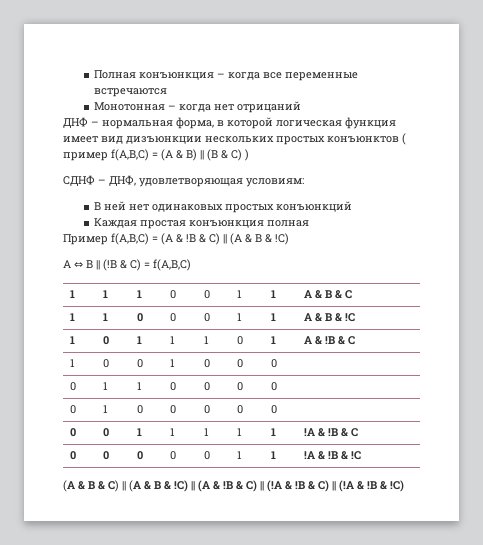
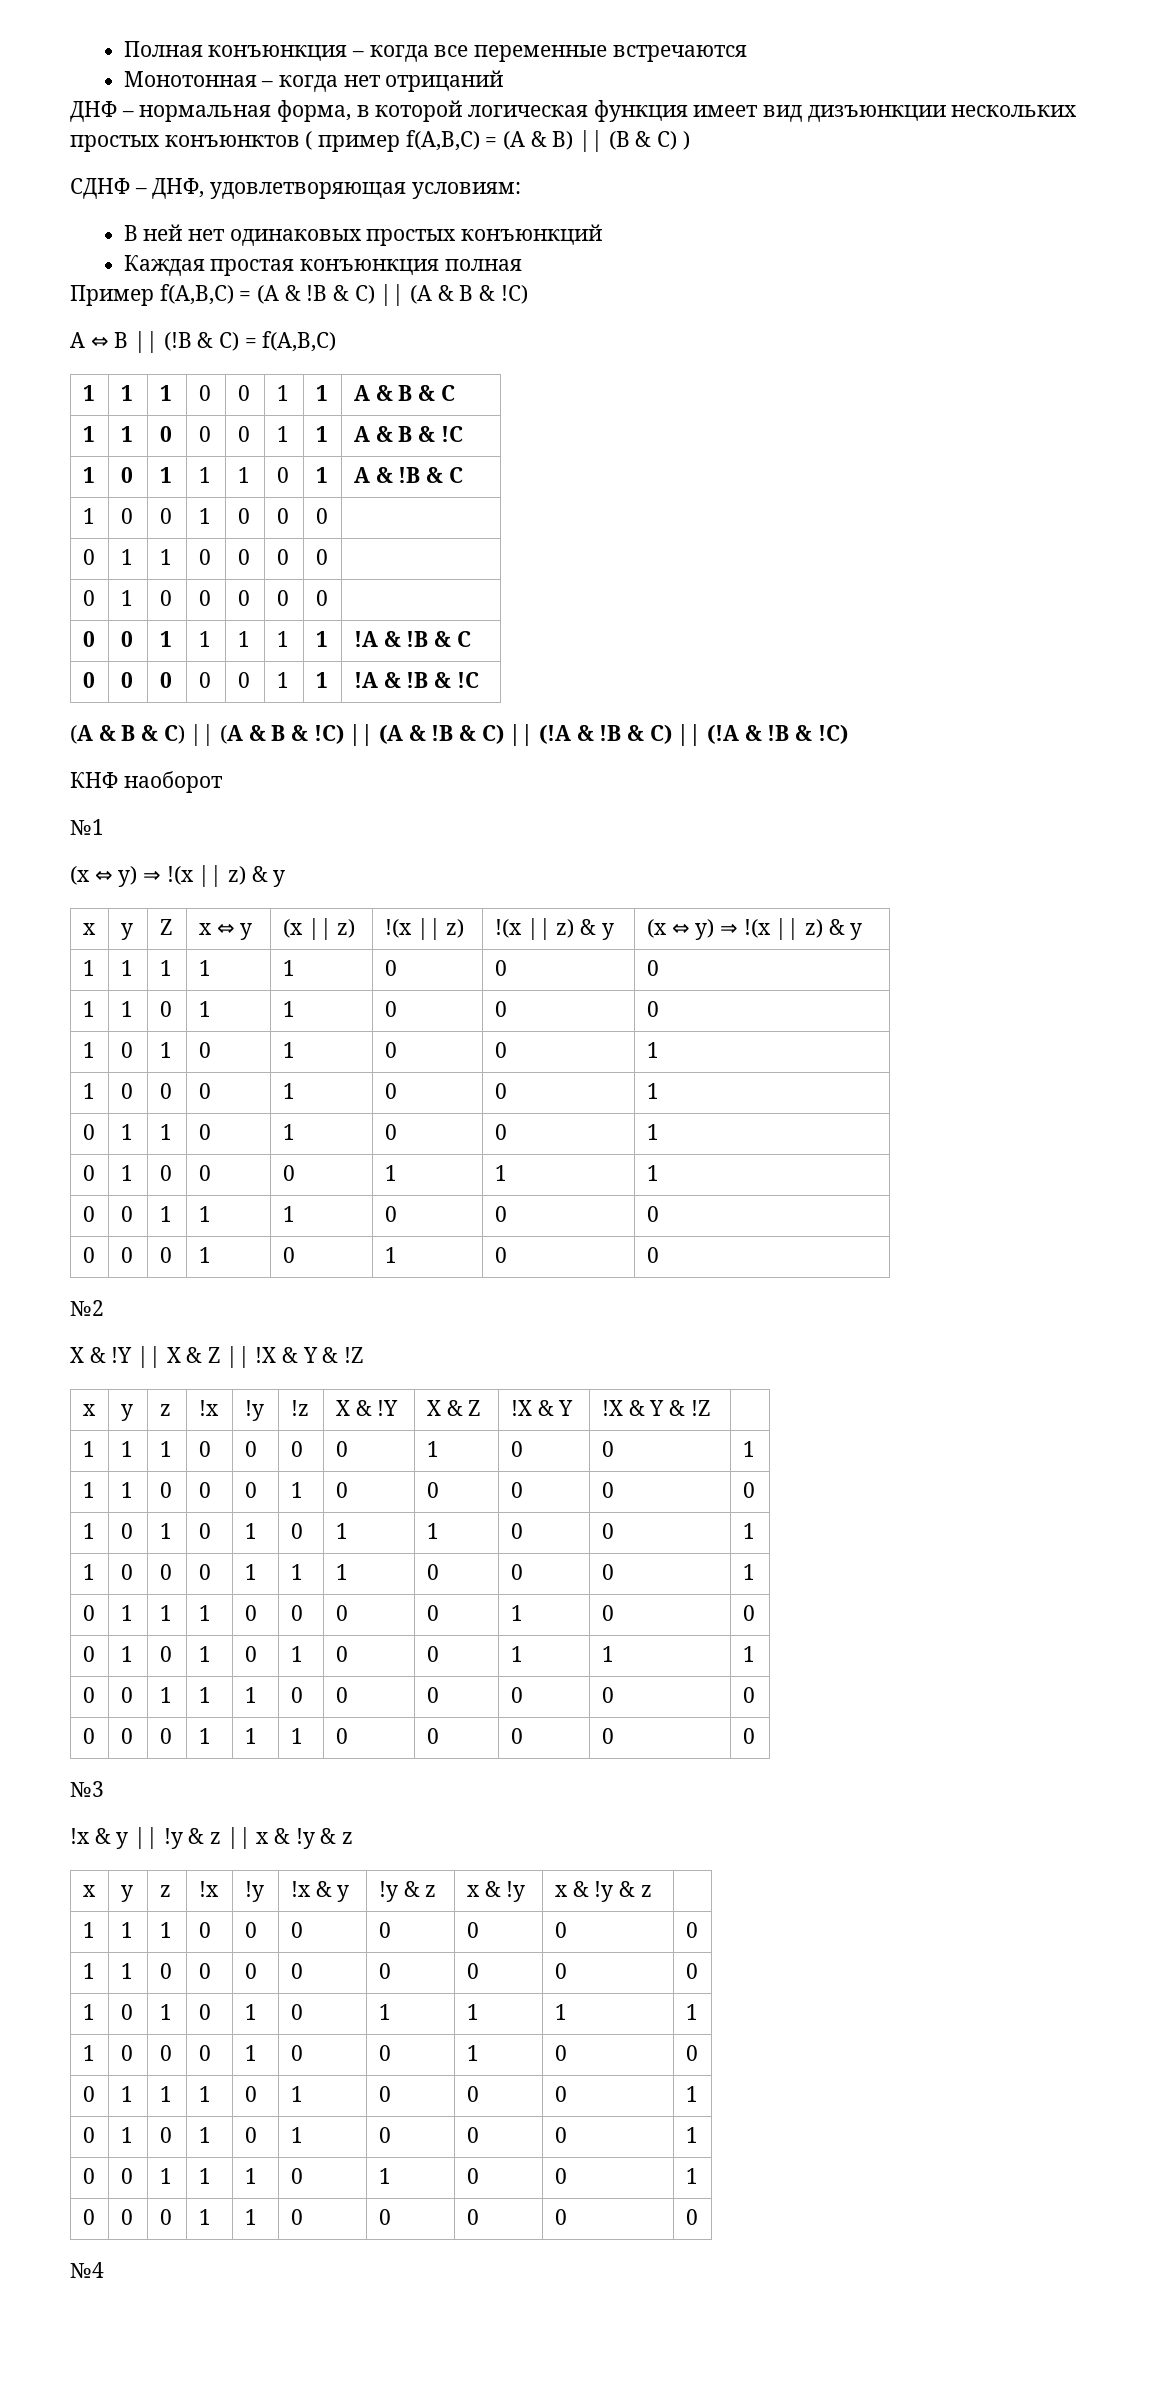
(404, 486) none -> [70,771,223,793] [70,819,104,835] [70,865,286,887] [82,923,96,935] [120,923,133,940] [159,919,172,935] [198,923,253,940] [282,918,356,940] [384,918,465,940] [494,918,614,940] [646,918,863,940] [82,960,95,976] [120,960,133,976] [159,960,172,976] [198,960,211,976] [282,960,295,976] [384,960,397,976] [494,960,507,976] [646,960,659,976] [82,1001,95,1017] [120,1001,133,1017] [159,1001,172,1017] [198,1001,211,1017] [282,1001,295,1017] [384,1001,397,1017] [494,1001,507,1017] [646,1001,659,1017] [82,1042,95,1058] [120,1042,133,1058] [159,1042,172,1058] [198,1042,211,1058] [282,1042,295,1058] [384,1042,397,1058] [494,1042,507,1058] [646,1042,659,1058] [82,1083,95,1099] [120,1083,133,1099] [159,1083,172,1099] [198,1083,211,1099] [282,1083,295,1099] [384,1083,397,1099] [494,1083,507,1099] [646,1083,659,1099] [82,1124,95,1140] [120,1124,133,1140] [159,1124,172,1140] [198,1124,211,1140] [282,1124,295,1140] [384,1124,397,1140] [494,1124,507,1140] [646,1124,659,1140] [82,1165,95,1181] [120,1165,133,1181] [159,1165,172,1181] [198,1165,211,1181] [282,1165,295,1181] [384,1165,397,1181] [494,1165,507,1181] [646,1165,659,1181] [82,1206,95,1222] [120,1206,133,1222] [159,1206,172,1222] [198,1206,211,1222] [282,1206,295,1222] [384,1206,397,1222] [494,1206,507,1222] [646,1206,659,1222] [82,1247,95,1263] [120,1247,133,1263] [159,1247,172,1263] [198,1247,211,1263] [282,1247,295,1263] [384,1247,397,1263] [494,1247,507,1263] [646,1247,659,1263] [70,1300,104,1316] [70,1346,364,1368] [82,1404,96,1416] [120,1404,133,1421] [159,1404,171,1416] [198,1400,219,1416] [244,1400,264,1421] [290,1400,309,1416] [335,1400,399,1416] [426,1400,481,1416] [510,1400,574,1416] [601,1400,710,1416] [82,1441,95,1457] [120,1441,133,1457] [159,1441,172,1457] [198,1441,211,1457] [244,1441,257,1457] [290,1441,303,1457] [335,1441,348,1457] [426,1441,439,1457] [510,1441,523,1457] [601,1441,614,1457] [742,1441,755,1457] [82,1482,95,1498] [120,1482,133,1498] [159,1482,172,1498] [198,1482,211,1498] [244,1482,257,1498] [290,1482,303,1498] [335,1482,348,1498] [426,1482,439,1498] [510,1482,523,1498] [601,1482,614,1498] [742,1482,755,1498] [82,1523,95,1539] [120,1523,133,1539] [159,1523,172,1539] [198,1523,211,1539] [244,1523,257,1539] [290,1523,303,1539] [335,1523,348,1539] [426,1523,439,1539] [510,1523,523,1539] [601,1523,614,1539] [742,1523,755,1539] [82,1564,95,1580] [120,1564,133,1580] [159,1564,172,1580] [198,1564,211,1580] [244,1564,257,1580] [290,1564,303,1580] [335,1564,348,1580] [426,1564,439,1580] [510,1564,523,1580] [601,1564,614,1580] [742,1564,755,1580] [82,1605,95,1621] [120,1605,133,1621] [159,1605,172,1621] [198,1605,211,1621] [244,1605,257,1621] [290,1605,303,1621] [335,1605,348,1621] [426,1605,439,1621] [510,1605,523,1621] [601,1605,614,1621] [742,1605,755,1621] [82,1646,95,1662] [120,1646,133,1662] [159,1646,172,1662] [198,1646,211,1662] [244,1646,257,1662] [290,1646,303,1662] [335,1646,348,1662] [426,1646,439,1662] [510,1646,523,1662] [601,1646,614,1662] [742,1646,755,1662] [82,1687,95,1703] [120,1687,133,1703] [159,1687,172,1703] [198,1687,211,1703] [244,1687,257,1703] [290,1687,303,1703] [335,1687,348,1703] [426,1687,439,1703] [510,1687,523,1703] [601,1687,614,1703] [742,1687,755,1703] [82,1728,95,1744] [120,1728,133,1744] [159,1728,172,1744] [198,1728,211,1744] [244,1728,257,1744] [290,1728,303,1744] [335,1728,348,1744] [426,1728,439,1744] [510,1728,523,1744] [601,1728,614,1744] [742,1728,755,1744] [70,1781,104,1797] [70,1827,354,1849] [82,1885,96,1897] [120,1885,133,1902] [159,1885,171,1897] [198,1881,219,1897] [244,1881,264,1902] [290,1881,350,1902] [378,1881,437,1902] [466,1881,526,1902] [554,1881,652,1902] [82,1922,95,1938] [120,1922,133,1938] [159,1922,172,1938] [198,1922,211,1938] [244,1922,257,1938] [290,1922,303,1938] [378,1922,391,1938] [466,1922,479,1938] [554,1922,567,1938] [685,1922,698,1938] [82,1963,95,1979] [120,1963,133,1979] [159,1963,172,1979] [198,1963,211,1979] [244,1963,257,1979] [290,1963,303,1979] [378,1963,391,1979] [466,1963,479,1979] [554,1963,567,1979] [685,1963,698,1979] [82,2004,95,2020] [120,2004,133,2020] [159,2004,172,2020] [198,2004,211,2020] [244,2004,257,2020] [290,2004,303,2020] [378,2004,391,2020] [466,2004,479,2020] [554,2004,567,2020] [685,2004,698,2020] [82,2045,95,2061] [120,2045,133,2061] [159,2045,172,2061] [198,2045,211,2061] [244,2045,257,2061] [290,2045,303,2061] [378,2045,391,2061] [466,2045,479,2061] [554,2045,567,2061] [685,2045,698,2061] [82,2086,95,2102] [120,2086,133,2102] [159,2086,172,2102] [198,2086,211,2102] [244,2086,257,2102] [290,2086,303,2102] [378,2086,391,2102] [466,2086,479,2102] [554,2086,567,2102] [685,2086,698,2102] [82,2127,95,2143] [120,2127,133,2143] [159,2127,172,2143] [198,2127,211,2143] [244,2127,257,2143] [290,2127,303,2143] [378,2127,391,2143] [466,2127,479,2143] [554,2127,567,2143] [685,2127,698,2143] [82,2168,95,2184] [120,2168,133,2184] [159,2168,172,2184] [198,2168,211,2184] [244,2168,257,2184] [290,2168,303,2184] [378,2168,391,2184] [466,2168,479,2184] [554,2168,567,2184] [685,2168,698,2184] [82,2209,95,2225] [120,2209,133,2225] [159,2209,172,2225] [198,2209,211,2225] [244,2209,257,2225] [290,2209,303,2225] [378,2209,391,2225] [466,2209,479,2225] [554,2209,567,2225] [685,2209,698,2225] [70,2262,104,2278] // КНФ наоборот // №1 // (x ⇔ y) ⇒ !(x || z) & y // x | y | Z | x ⇔ y | (x || z) | !(x || z) | !(x || z) & y | (x ⇔ y) ⇒ !(x || z) & y // 1 | 1 | 1 | 1 | 1 | 0 | 0 | 0 // 1 | 1 | 0 | 1 | 1 | 0 | 0 | 0 // 1 | 0 | 1 | 0 | 1 | 0 | 0 | 1 // 1 | 0 | 0 | 0 | 1 | 0 | 0 | 1 // 0 | 1 | 1 | 0 | 1 | 0 | 0 | 1 // 0 | 1 | 0 | 0 | 0 | 1 | 1 | 1 // 0 | 0 | 1 | 1 | 1 | 0 | 0 | 0 // 0 | 0 | 0 | 1 | 0 | 1 | 0 | 0 // №2 // X & !Y || X & Z || !X & Y & !Z // x | y | z | !x | !y | !z | X & !Y | X & Z | !X & Y | !X & Y & !Z | // 1 | 1 | 1 | 0 | 0 | 0 | 0 | 1 | 0 | 0 | 1 // 1 | 1 | 0 | 0 | 0 | 1 | 0 | 0 | 0 | 0 | 0 // 1 | 0 | 1 | 0 | 1 | 0 | 1 | 1 | 0 | 0 | 1 // 1 | 0 | 0 | 0 | 1 | 1 | 1 | 0 | 0 | 0 | 1 // 0 | 1 | 1 | 1 | 0 | 0 | 0 | 0 | 1 | 0 | 0 // 0 | 1 | 0 | 1 | 0 | 1 | 0 | 0 | 1 | 1 | 1 // 0 | 0 | 1 | 1 | 1 | 0 | 0 | 0 | 0 | 0 | 0 // 0 | 0 | 0 | 1 | 1 | 1 | 0 | 0 | 0 | 0 | 0 // №3 // !x & y || !y & z || x & !y & z // x | y | z | !x | !y | !x & y | !y & z | x & !y | x & !y & z | // 1 | 1 | 1 | 0 | 0 | 0 | 0 | 0 | 0 | 0 // 1 | 1 | 0 | 0 | 0 | 0 | 0 | 0 | 0 | 0 // 1 | 0 | 1 | 0 | 1 | 0 | 1 | 1 | 1 | 1 // 1 | 0 | 0 | 0 | 1 | 0 | 0 | 1 | 0 | 0 // 0 | 1 | 1 | 1 | 0 | 1 | 0 | 0 | 0 | 1 // 0 | 1 | 0 | 1 | 0 | 1 | 0 | 0 | 0 | 1 // 0 | 0 | 1 | 1 | 1 | 0 | 1 | 0 | 0 | 1 // 0 | 0 | 0 | 1 | 1 | 0 | 0 | 0 | 0 | 0 // №4

